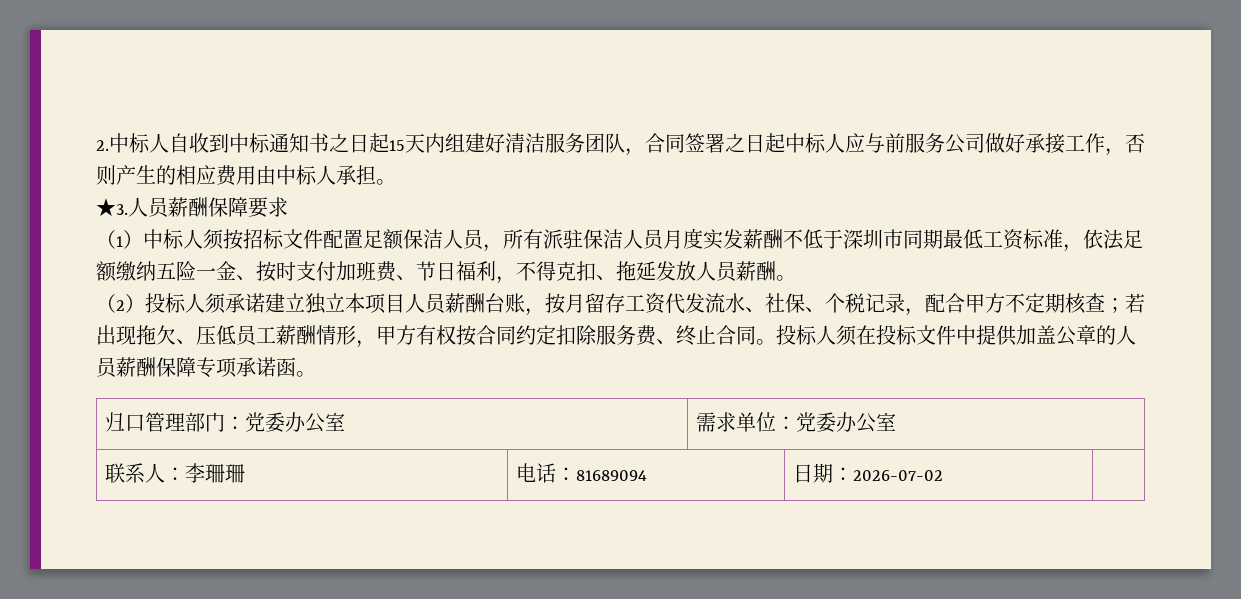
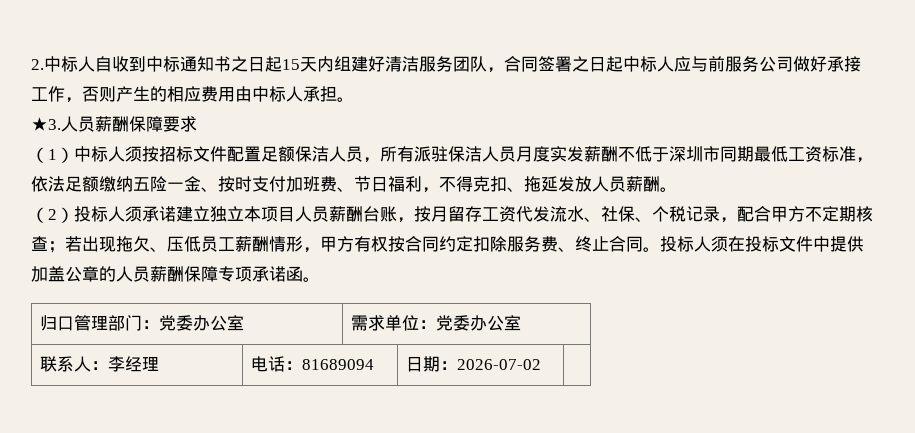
[204,464,245,483] 珊珊 -> [125,356,160,372] 经理

